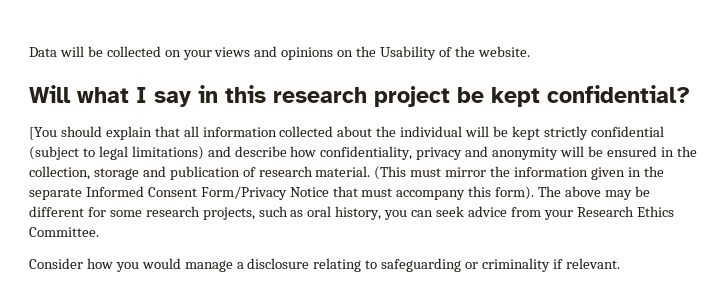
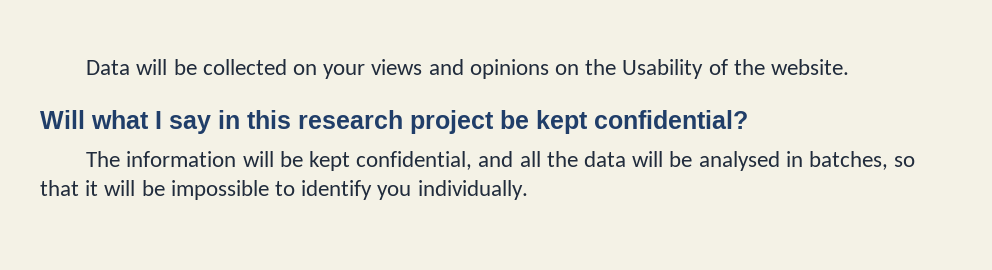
[29,126,664,140] [29,146,697,160] [29,166,664,180] [29,186,650,200] [29,206,674,220] [29,227,99,237] [29,258,620,272] [You should explain that all information collected about the individual will be kept strictly confidential (subject to legal limitations) and describe how confidentiality, privacy and anonymity will be ensured in the collection, storage and publication of research material. (This must mirror the information given in the separate Informed Consent Form/Privacy Notice that must accompany this form). The above may be different for some research projects, such as oral history, you can seek advice from your Research Ethics Committee. // Consider how you would manage a disclosure relating to safeguarding or criminality if relevant. -> [86,151,916,171] [40,180,528,200] The information will be kept confidential, and all the data will be analysed in batches, so that it will be impossible to identify you individually.

